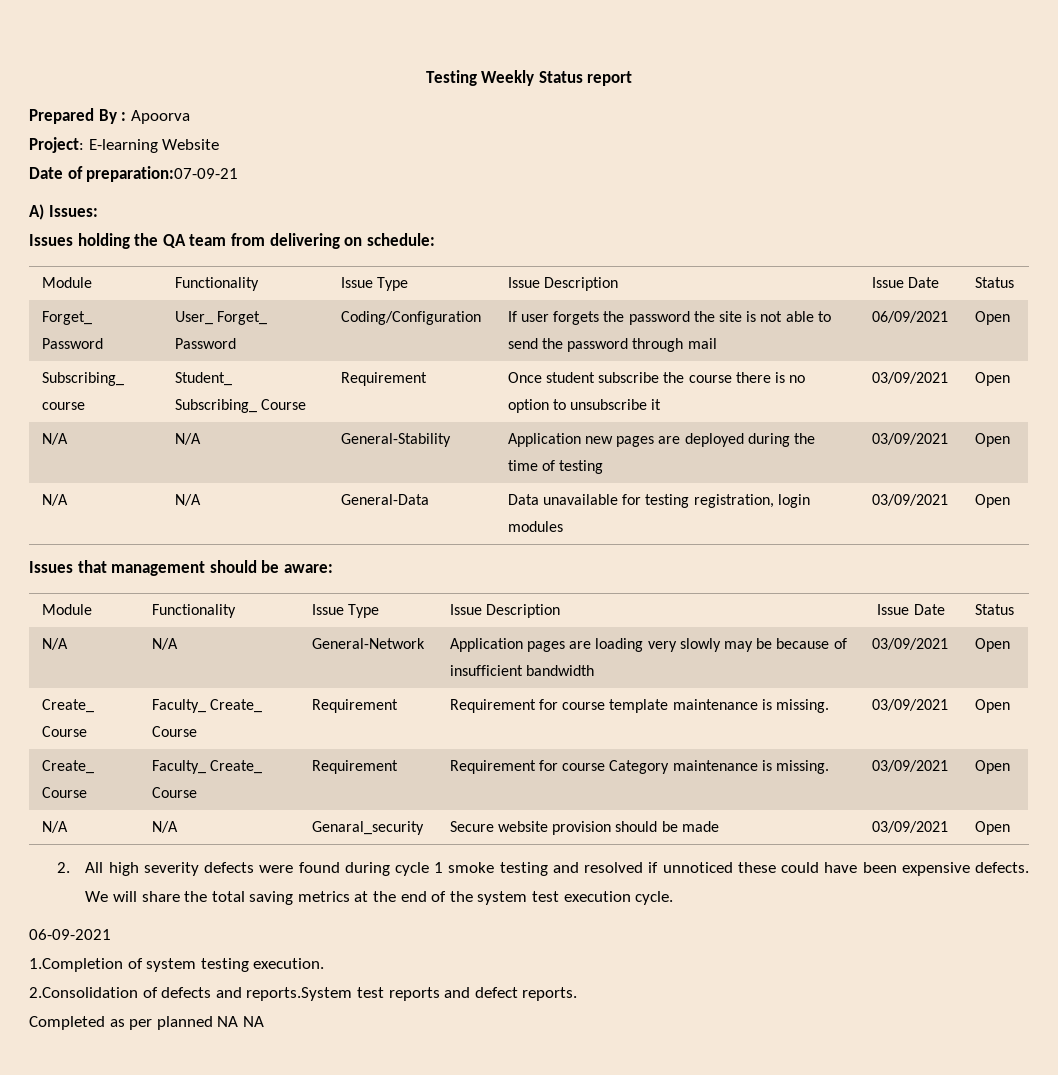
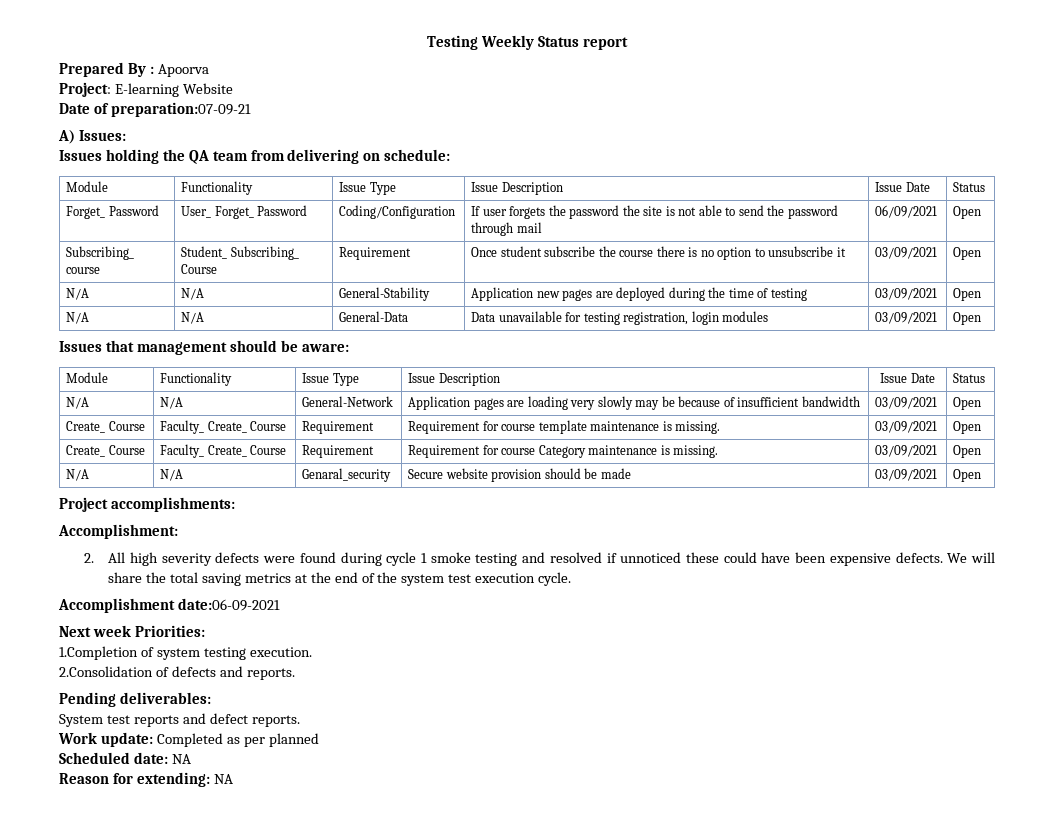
(1010, 828) none -> [59,497,235,512] [58,524,178,539] // Project accomplishments: // Accomplishment:
[29,929,111,940] 06-09-2021 -> [58,598,280,613] [59,625,205,637] Accomplishment date:06-09-2021 // Next week Priorities:
[246,987,353,1001] reports.System -> [246,668,295,680] [59,692,211,707] [59,714,103,727] reports. // Pending deliverables: // System
(578, 994) none -> [58,732,153,747] Work update:
[217,1016,239,1027] NA -> [59,752,191,764] [59,772,210,787] // Scheduled date: NA // Reason for extending:

